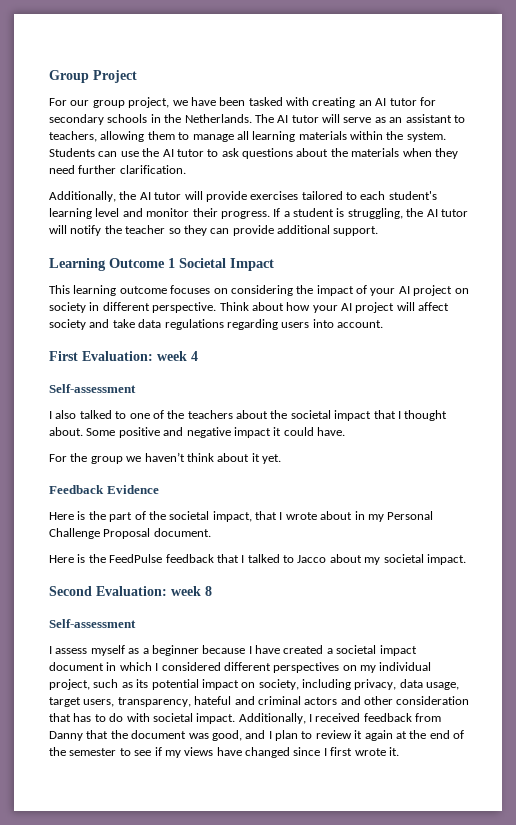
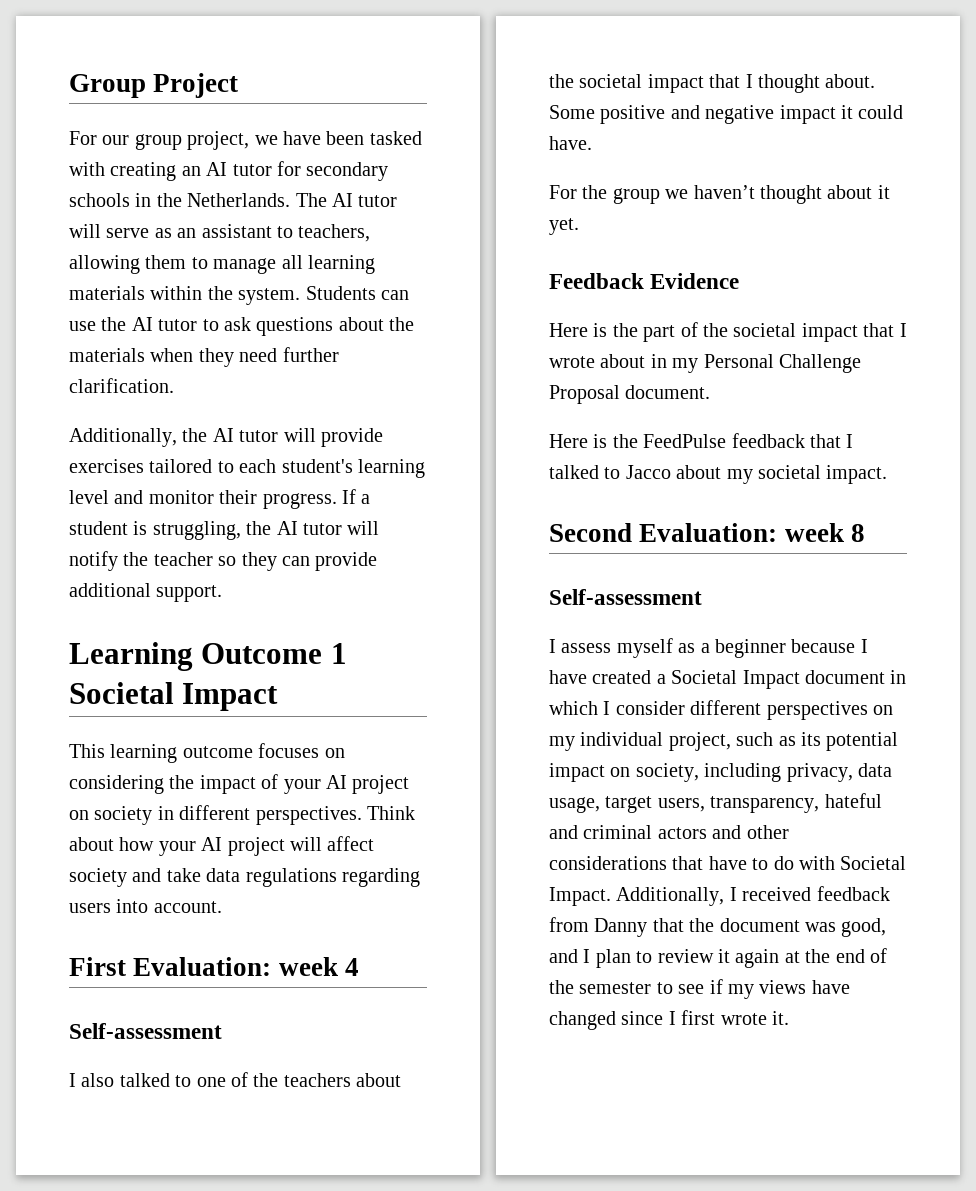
[152,302,217,313] perspective. -> [255,806,362,825] perspectives.
[186,453,214,462] think -> [760,185,822,204] thought
[212,511,252,522] impact, -> [801,323,858,342] impact
[336,645,417,656] societal impact -> [671,670,800,689] Societal Impact
[161,662,221,671] considered -> [615,701,685,715] consider
[396,696,470,705] [49,713,92,722] consideration that has -> [549,856,747,870] considerations that have
[152,713,236,724] societal impact. -> [840,856,907,870] [549,887,611,906] Societal Impact.

